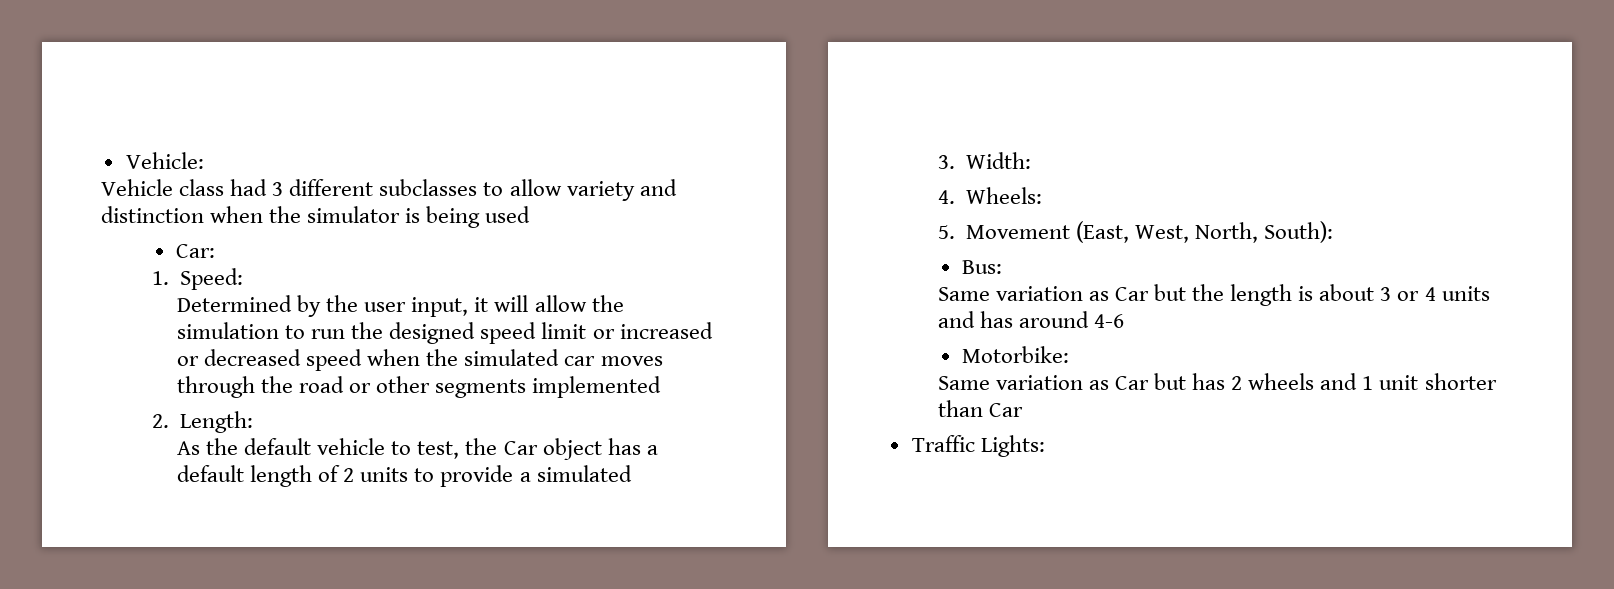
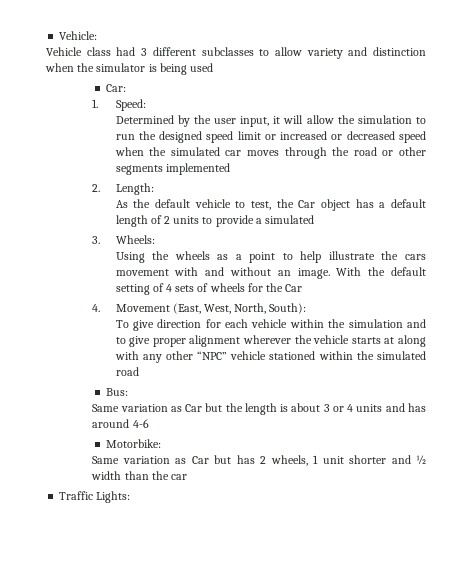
[965,152,1031,169] [937,187,1042,204] [937,225,955,239] Width: // 4. Wheels: // 5. -> [115,235,155,244] [115,251,427,263] [115,267,426,279] [115,283,303,295] [92,304,101,312] Wheels: // Using the wheels as a point to help illustrate the cars movement with and without an image. With the default setting of 4 sets of wheels for the Car // 4.
(1334, 232) none -> [115,319,426,331] [115,335,426,347] [114,351,426,363] [115,367,139,376] // To give direction for each vehicle within the simulation and to give proper alignment wherever the vehicle starts at along with any other “NPC” vehicle stationed within the simulated road
[1248,373,1358,390] wheels and -> [270,455,308,466] wheels,
[937,400,1023,417] than Car -> [391,455,427,465] [91,471,188,480] and ½ width than the car

